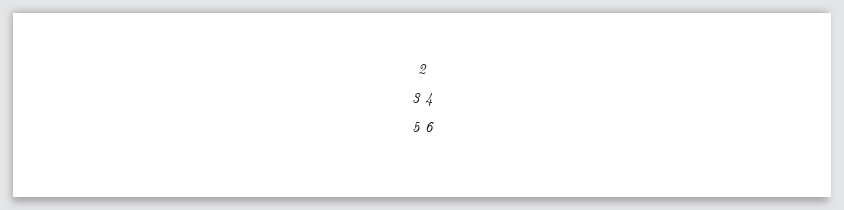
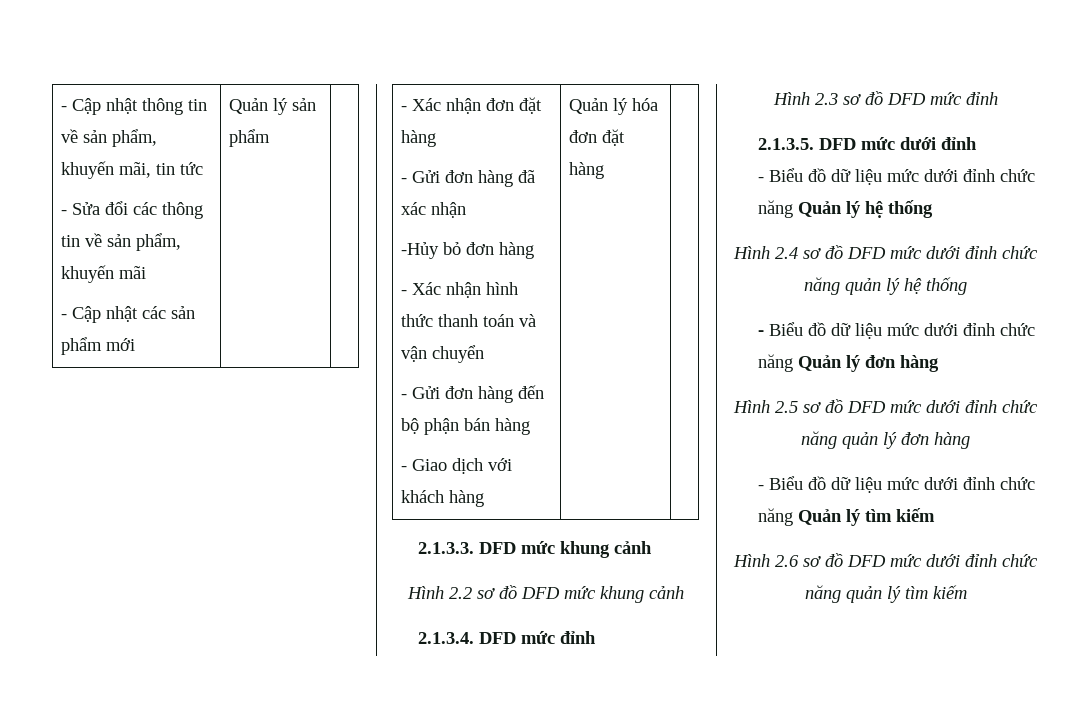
[418,64,427,74] [411,93,433,106] [411,122,434,132] 2 // 3 4 // 5 6 -> [61,98,208,115] [61,129,158,147] [61,161,204,179] [61,201,204,219] [61,233,182,251] [61,265,147,283] [61,306,196,323] [61,337,136,355] [229,98,317,115] [229,129,271,147] [401,97,543,114] [401,130,437,147] [401,170,536,187] [401,202,467,218] [401,242,535,259] [401,282,519,298] [401,314,537,327] [401,345,485,363] [401,385,545,403] [401,418,531,435] [401,458,513,474] [401,490,485,507] [569,98,659,115] [569,129,626,146] [569,162,605,179] [417,541,652,558] [406,585,684,603] [417,631,596,644] [772,91,998,105] [757,137,977,150] [757,168,1035,185] [757,200,933,218] [733,245,1038,259] [804,277,967,295] [757,322,1035,339] [757,354,939,372] [733,399,1038,413] [801,431,970,449] [757,476,1035,493] [757,508,935,526] [733,553,1038,567] [804,585,967,603] - Cập nhật thông tin về sản phẩm, khuyến mãi, tin tức // - Sửa đổi các thông tin về sản phẩm, khuyến mãi // - Cập nhật các sản phẩm mới | Quản lý sản phẩm | // - Xác nhận đơn đặt hàng // - Gửi đơn hàng đã xác nhận // -Hủy bỏ đơn hàng // - Xác nhận hình thức thanh toán và vận chuyển // - Gửi đơn hàng đến bộ phận bán hàng // - Giao dịch với khách hàng | Quản lý hóa đơn đặt hàng | // 2.1.3.3. DFD mức khung cảnh // Hình 2.2 sơ đồ DFD mức khung cảnh // 2.1.3.4. DFD mức đỉnh // Hình 2.3 sơ đồ DFD mức đỉnh // 2.1.3.5. DFD mức dưới đỉnh // - Biểu đồ dữ liệu mức dưới đỉnh chức năng Quản lý hệ thống // Hình 2.4 sơ đồ DFD mức dưới đỉnh chức năng quản lý hệ thống // - Biểu đồ dữ liệu mức dưới đỉnh chức năng Quản lý đơn hàng // Hình 2.5 sơ đồ DFD mức dưới đỉnh chức năng quản lý đơn hàng // - Biểu đồ dữ liệu mức dưới đỉnh chức năng Quản lý tìm kiếm // Hình 2.6 sơ đồ DFD mức dưới đỉnh chức năng quản lý tìm kiếm

